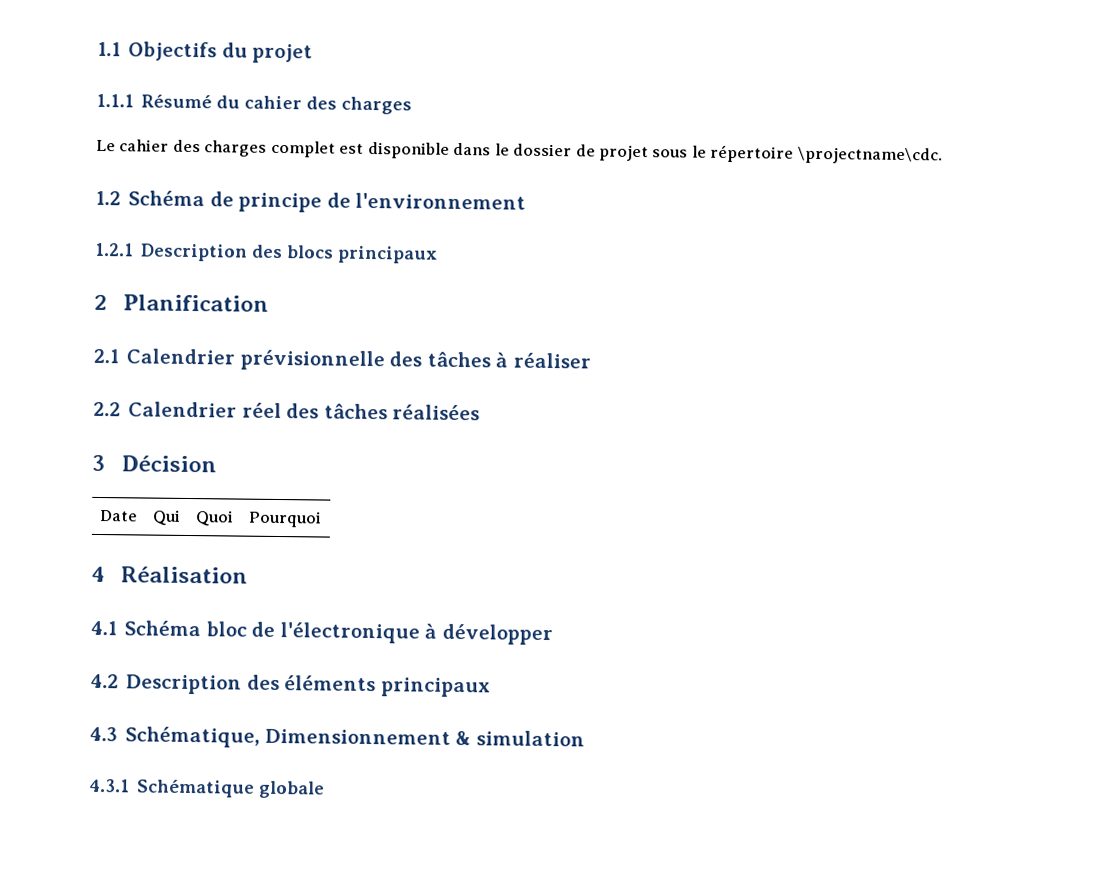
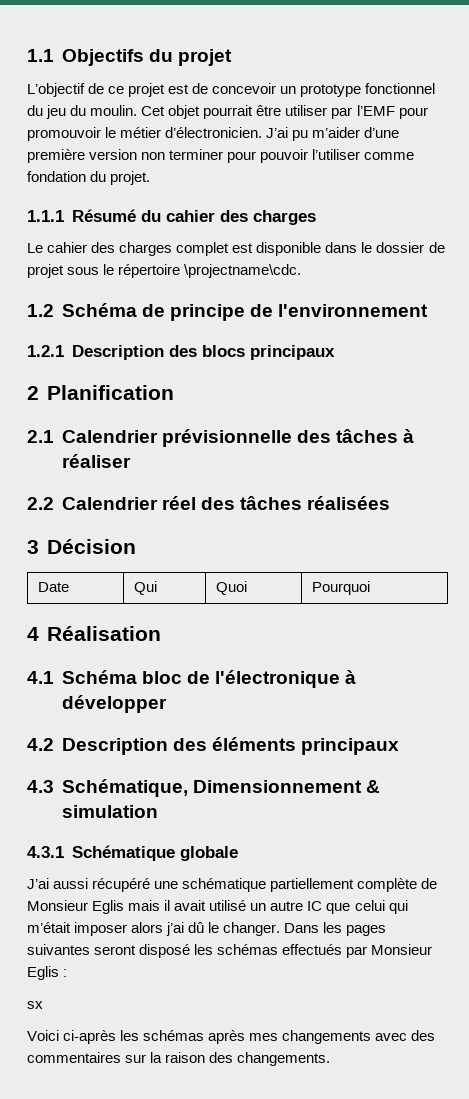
(314, 53) none -> [27,83,436,97] [27,105,428,119] [27,127,400,141] [27,149,415,163] [27,171,151,185] // L’objectif de ce projet est de concevoir un prototype fonctionnel du jeu du moulin. Cet objet pourrait être utiliser par l’EMF pour promouvoir le métier d’électronicien. J’ai pu m’aider d’une première version non terminer pour pouvoir l’utiliser comme fondation du projet.
(326, 789) none -> [27,878,438,892] [27,900,408,914] [27,922,387,936] [27,944,433,958] [27,966,68,980] [27,1001,43,1009] [27,1030,436,1044] [27,1052,331,1066] // J’ai aussi récupéré une schématique partiellement complète de Monsieur Eglis mais il avait utilisé un autre IC que celui qui m’était imposer alors j’ai dû le changer. Dans les pages suivantes seront disposé les schémas effectués par Monsieur Eglis : // sx // Voici ci-après les schémas après mes changements avec des commentaires sur la raison des changements.

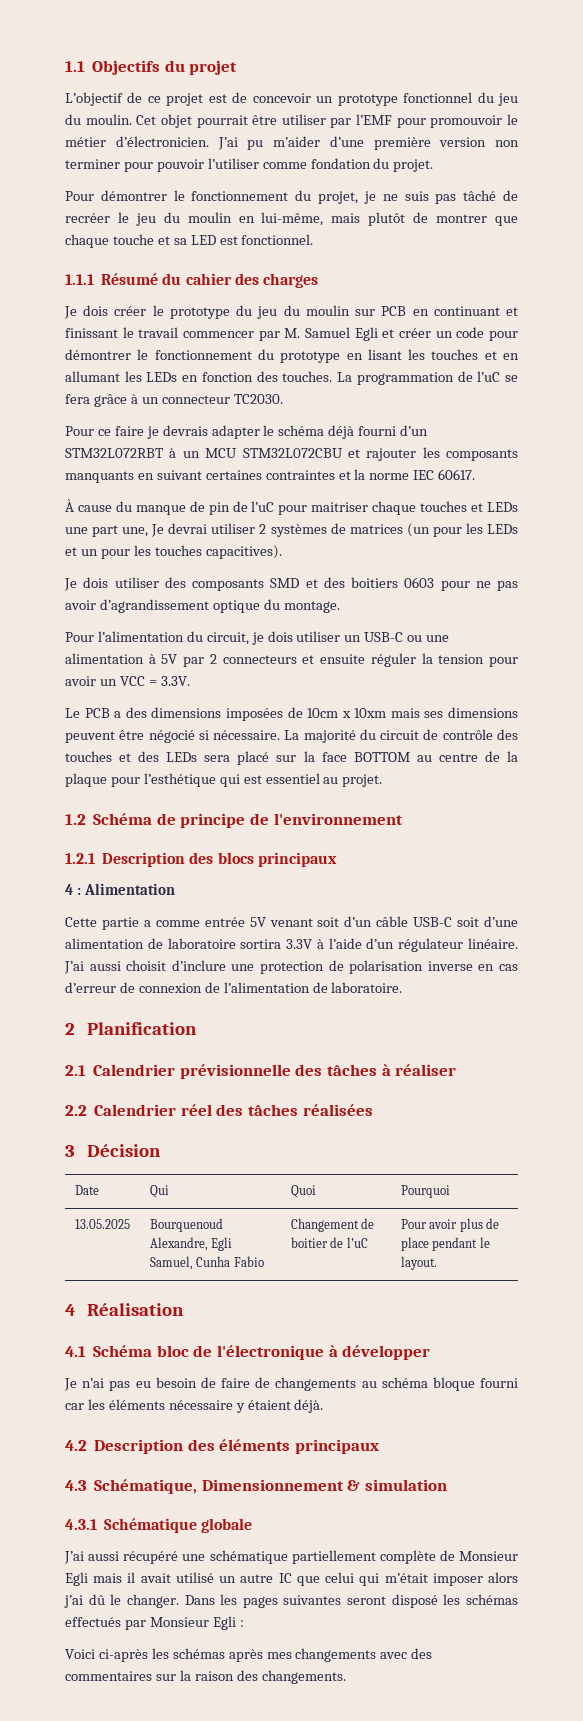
(151, 178) none -> [65,190,518,204] [65,212,519,226] [65,234,314,248] // Pour démontrer le fonctionnement du projet, je ne suis pas tâché de recréer le jeu du moulin en lui-même, mais plutôt de montrer que chaque touche et sa LED est fonctionnel.
[27,242,445,256] [27,264,302,278] Le cahier des charges complet est disponible dans le dossier de projet sous le répertoire \projectname\cdc. -> [64,305,518,319] [65,327,519,341] [65,349,520,363] [65,371,519,385] [65,394,283,407] [65,425,429,439] [65,447,518,461] [65,469,476,483] [65,499,518,515] [65,523,519,537] [65,545,282,559] [64,577,518,591] [65,599,340,613] [65,631,450,645] [65,653,518,667] [65,676,190,686] [65,707,518,721] [65,729,518,743] [65,751,518,765] [65,773,383,787] Je dois créer le prototype du jeu du moulin sur PCB en continuant et finissant le travail commencer par M. Samuel Egli et créer un code pour démontrer le fonctionnement du prototype en lisant les touches et en allumant les LEDs en fonction des touches. La programmation de l’uC se fera grâce à un connecteur TC2030. // Pour ce faire je devrais adapter le schéma déjà fourni d’un STM32L072RBT à un MCU STM32L072CBU et rajouter les composants manquants en suivant certaines contraintes et la norme IEC 60617. // À cause du manque de pin de l’uC pour maitriser chaque touches et LEDs une part une, Je devrai utiliser 2 systèmes de matrices (un pour les LEDs et un pour les touches capacitives). // Je dois utiliser des composants SMD et des boitiers 0603 pour ne pas avoir d’agrandissement optique du montage. // Pour l’alimentation du circuit, je dois utiliser un USB-C ou une alimentation à 5V par 2 connecteurs et ensuite réguler la tension pour avoir un VCC = 3.3V. // Le PCB a des dimensions imposées de 10cm x 10xm mais ses dimensions peuvent être négocié si nécessaire. La majorité du circuit de contrôle des touches et des LEDs sera placé sur la face BOTTOM au centre de la plaque pour l’esthétique qui est essentiel au projet.
(335, 352) none -> [65,883,175,895] [65,916,518,930] [65,938,518,952] [64,960,519,974] [65,982,403,993] // 4 : Alimentation // Cette partie a comme entrée 5V venant soit d’un câble USB-C soit d’une alimentation de laboratoire sortira 3.3V à l’aide d’un régulateur linéaire. J’ai aussi choisit d’inclure une protection de polarisation inverse en cas d’erreur de connexion de l’alimentation de laboratoire.
(370, 588) none -> [74,1219,130,1229] [149,1218,223,1232] [149,1237,233,1251] [149,1256,264,1270] [290,1218,375,1232] [290,1237,368,1248] [400,1218,500,1232] [400,1237,490,1251] [400,1256,437,1270] // 13.05.2025 | Bourquenoud Alexandre, Egli Samuel, Cunha Fabio | Changement de boitier de l’uC | Pour avoir plus de place pendant le layout.
(167, 704) none -> [64,1377,518,1391] [65,1399,324,1413] // Je n’ai pas eu besoin de faire de changements au schéma bloque fourni car les éléments nécessaire y étaient déjà.
[92,900,125,914] Eglis -> [65,1572,88,1586] Egli
[27,966,68,980] [27,1001,43,1009] Eglis : // sx -> [212,1616,244,1630] Egli :

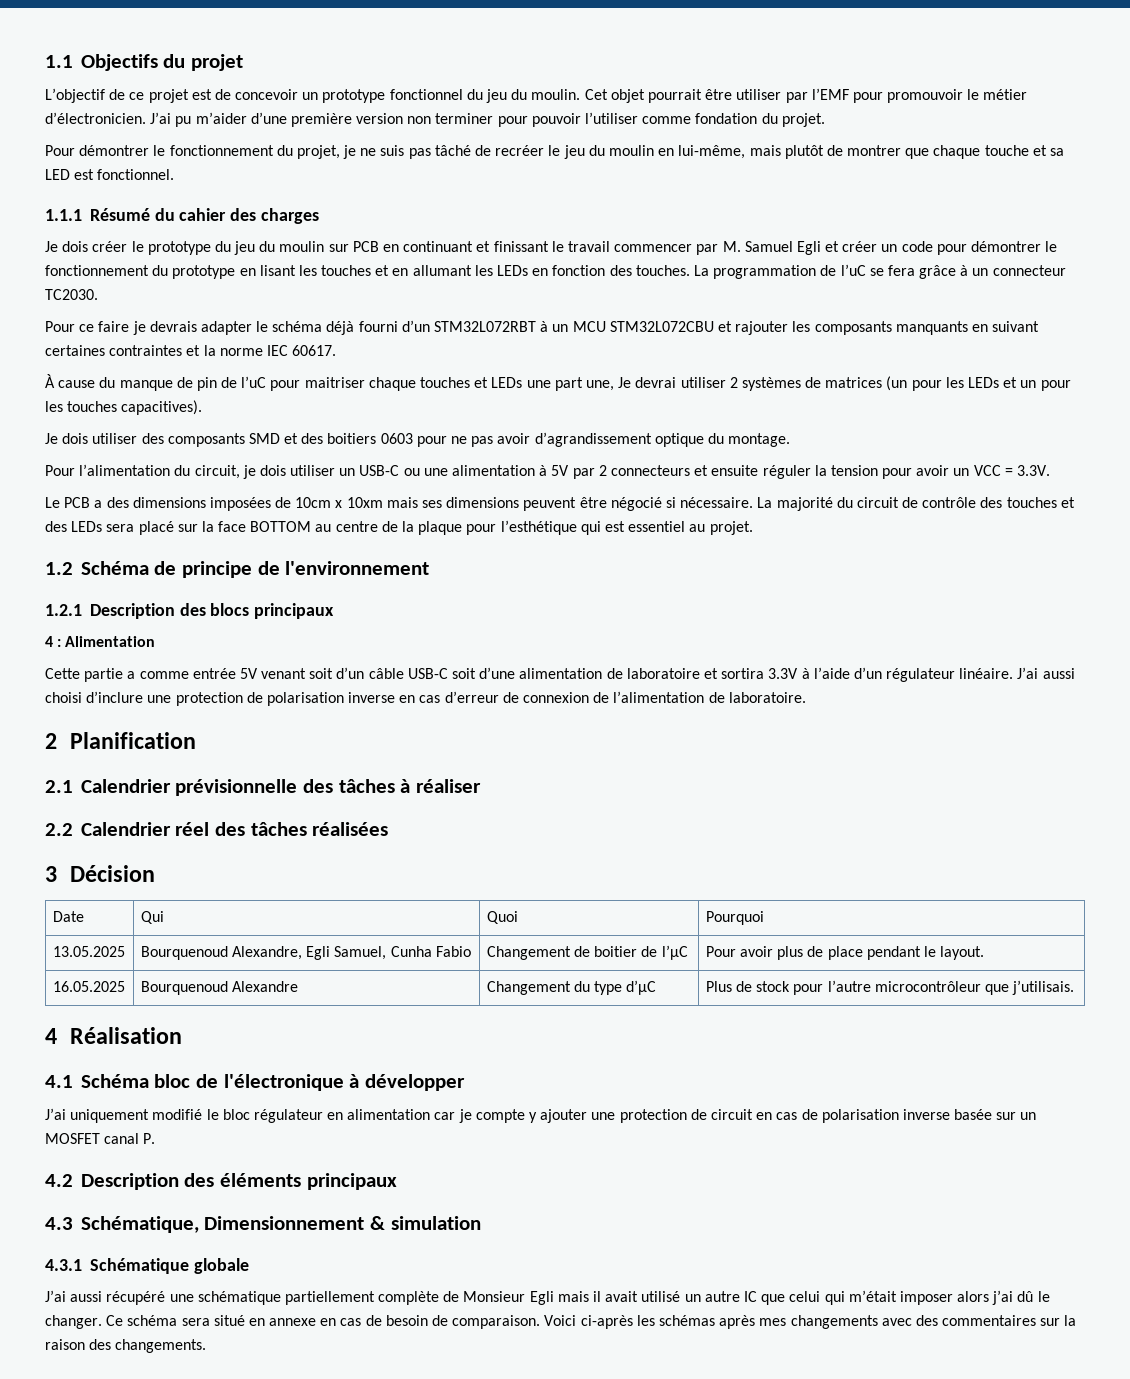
(236, 943) none -> [703,668,718,679] et
[126,960,167,971] choisit -> [45,692,82,703] choisi
[346,1237,368,1248] l’uC -> [661,945,688,960] l’µC
(437, 1263) none -> [52,981,125,992] [140,981,299,995] [486,980,657,995] [705,980,1075,995] // 16.05.2025 | Bourquenoud Alexandre | Changement du type d’µC | Plus de stock pour l’autre microcontrôleur que j’utilisais.
[64,1377,518,1391] [65,1399,324,1413] Je n’ai pas eu besoin de faire de changements au schéma bloque fourni car les éléments nécessaire y étaient déjà. -> [45,1108,1037,1123] [45,1133,156,1144] J’ai uniquement modifié le bloc régulateur en alimentation car je compte y ajouter une protection de circuit en cas de polarisation inverse basée sur un MOSFET canal P.
[184,1594,518,1608] [65,1616,244,1630] Dans les pages suivantes seront disposé les schémas effectués par Monsieur Egli : // -> [106,1315,541,1329] Ce schéma sera situé en annexe en cas de besoin de comparaison.

